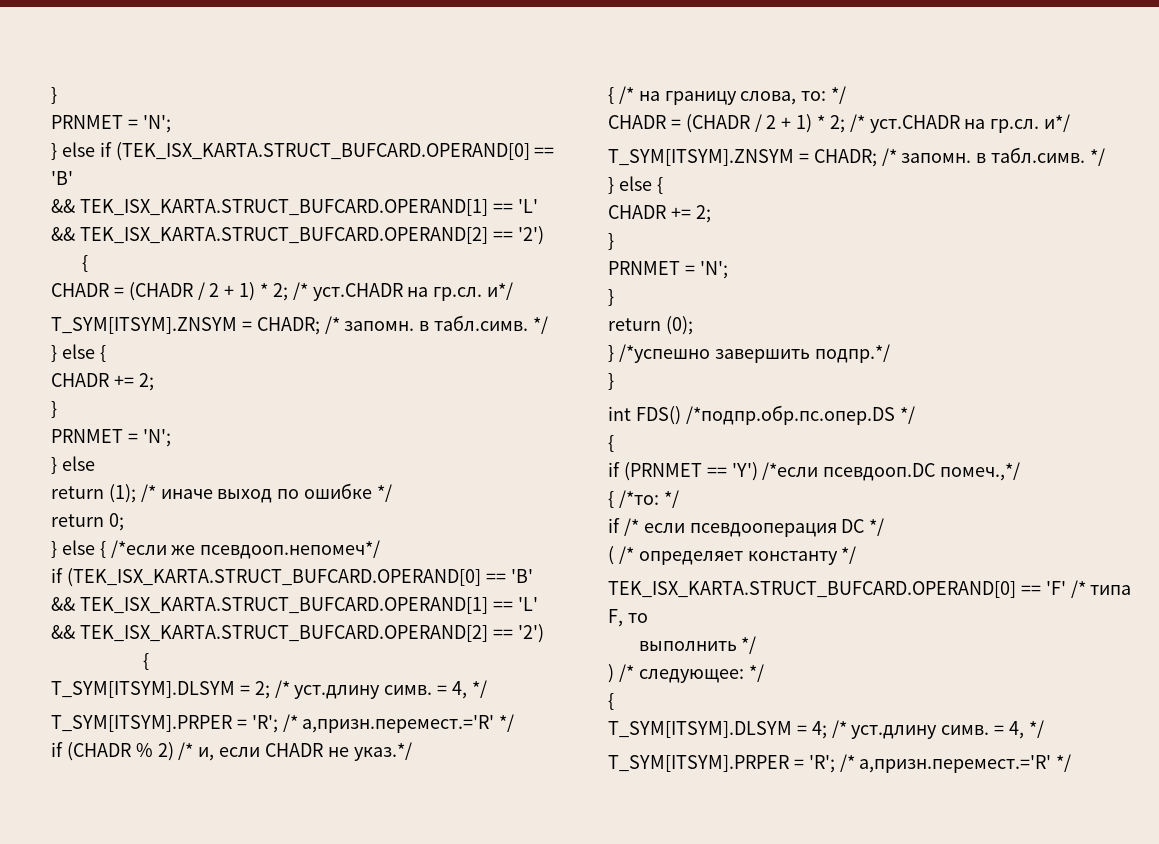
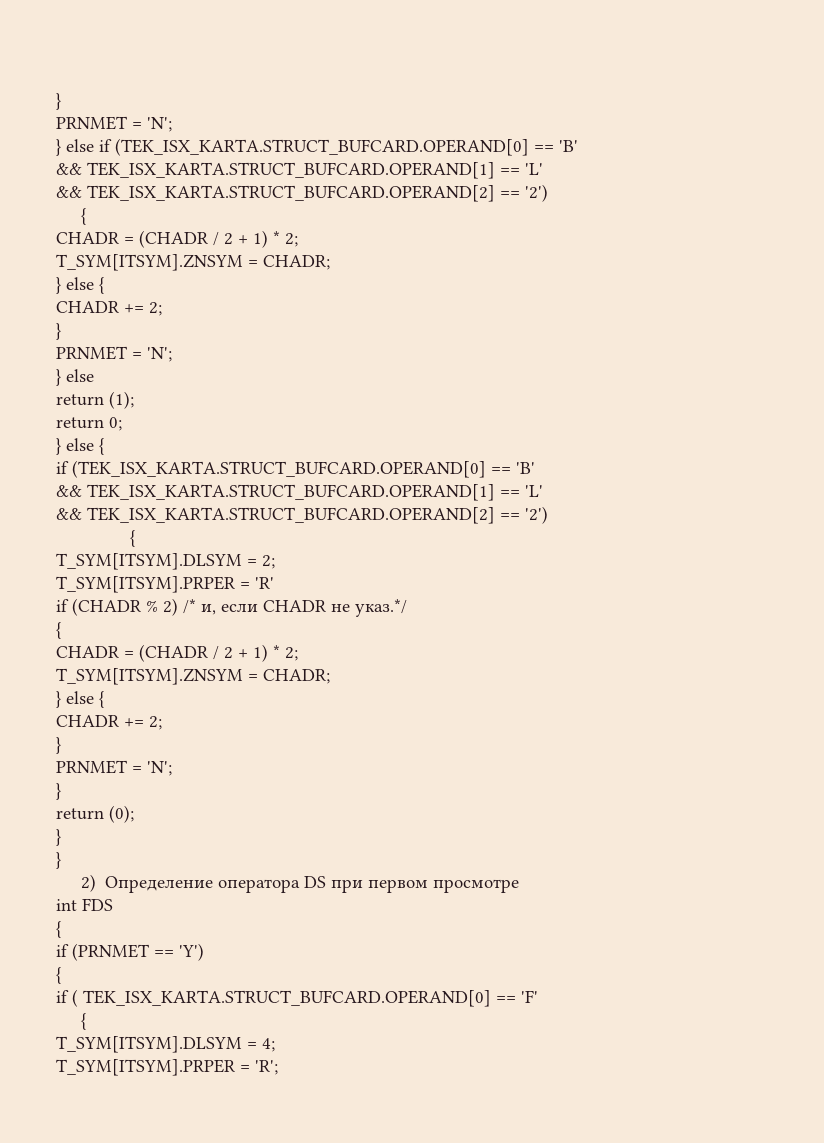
[292,282,514,301] [51,315,549,335] /* уст.CHADR на гр.сл. и*/ // T_SYM[ITSYM].ZNSYM = CHADR; /* запомн. в табл.симв. */ -> [56,254,330,271] // T_SYM[ITSYM].ZNSYM = CHADR;
[140,483,393,503] /* иначе выход по ошибке */ -> (134, 400) none
[110,540,381,559] /*если же псевдооп.непомеч*/ -> (104, 446) none
[274,680,487,699] [51,714,515,733] /* уст.длину симв. = 4, */ // T_SYM[ITSYM].PRPER = 'R'; /* а,призн.перемест.='R' */ -> [56,576,274,593] // T_SYM[ITSYM].PRPER = 'R'
[618,86,847,105] [608,114,1071,133] [608,147,1106,167] /* на границу слова, то: */ // CHADR = (CHADR / 2 + 1) * 2; /* уст.CHADR на гр.сл. и*/ // T_SYM[ITSYM].ZNSYM = CHADR; /* запомн. в табл.симв. */ -> [56,644,298,662] [56,668,330,685] // CHADR = (CHADR / 2 + 1) * 2; // T_SYM[ITSYM].ZNSYM = CHADR;
[618,344,890,363] [608,373,614,390] [608,405,915,425] /*успешно завершить подпр.*/ // } // int FDS() /*подпр.обр.пс.опер.DS */ -> [56,852,61,869] [80,874,520,893] [56,898,113,911] // } // 2) Определение оператора DS при первом просмотре // int FDS
[762,462,1021,481] [608,490,679,508] [608,518,885,537] [608,546,857,565] [608,580,1132,598] [608,609,648,627] [638,636,757,654] [608,664,764,683] [608,693,614,710] [608,720,1044,739] [608,754,1072,773] /*если псевдооп.DC помеч.,*/ // { /*то: */ // if /* если псевдооперация DC */ // ( /* определяет константу */ // TEK_ISX_KARTA.STRUCT_BUFCARD.OPERAND[0] == 'F' /* типа F, то // выполнить */ // ) /* следующее: */ // { // T_SYM[ITSYM].DLSYM = 4; /* уст.длину симв. = 4, */ // T_SYM[ITSYM].PRPER = 'R'; /* а,призн.перемест.='R' */ -> [56,967,61,984] [56,989,538,1007] [80,1013,86,1030] [56,1036,275,1053] [56,1059,278,1076] // { // if ( TEK_ISX_KARTA.STRUCT_BUFCARD.OPERAND[0] == 'F' // { // T_SYM[ITSYM].DLSYM = 4; // T_SYM[ITSYM].PRPER = 'R';

